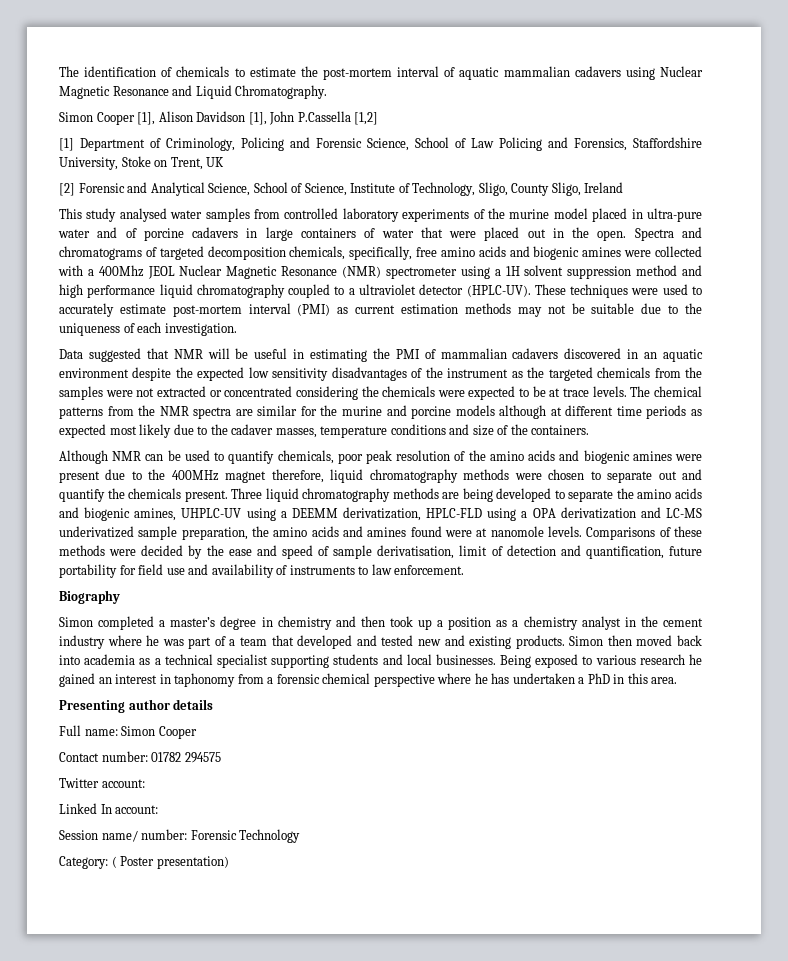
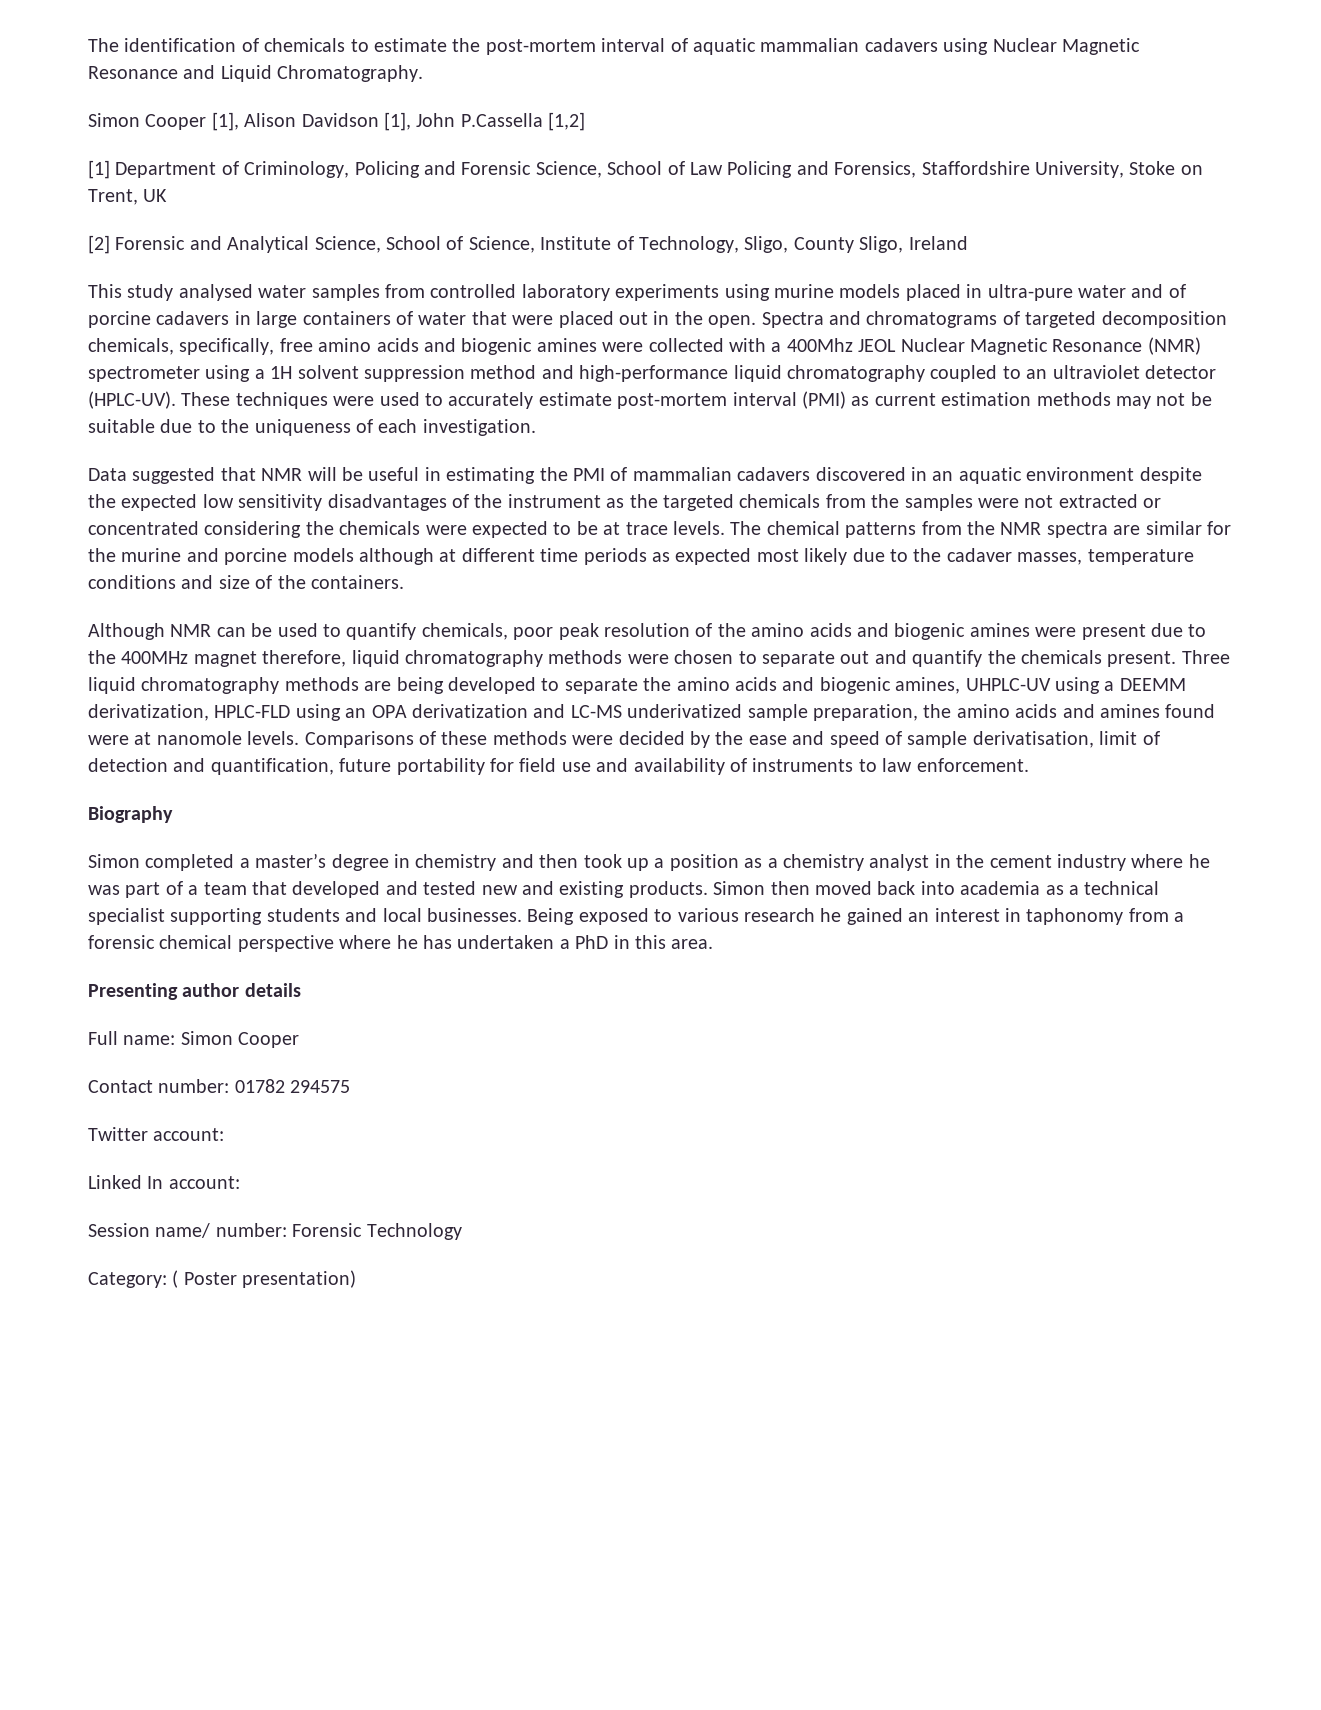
[473,208,588,219] of the murine model -> [724,284,901,301] using murine models
[59,284,156,298] high performance -> [579,365,729,382] high-performance
[348,288,355,295] a -> [1026,369,1048,379] an
[521,511,528,518] a -> [345,708,367,718] an

